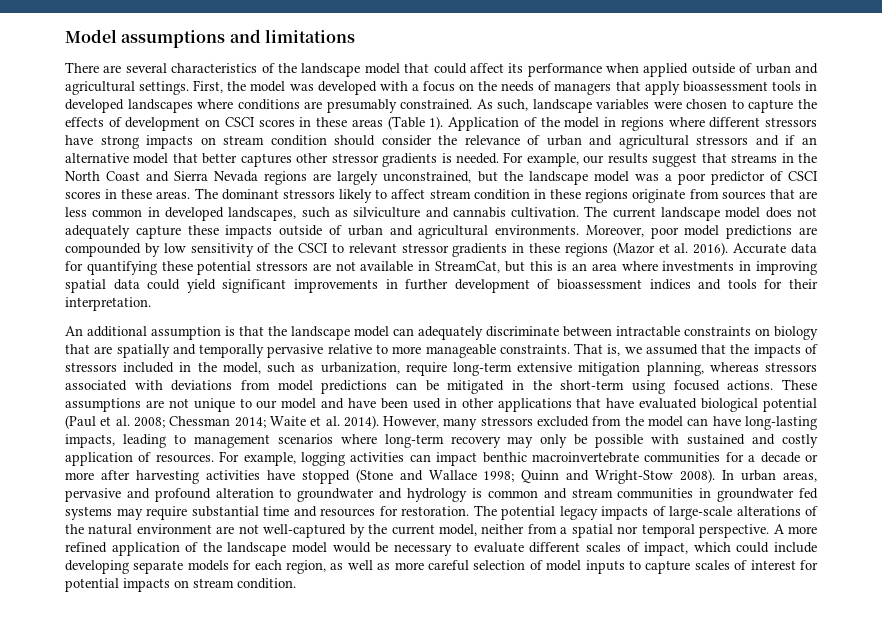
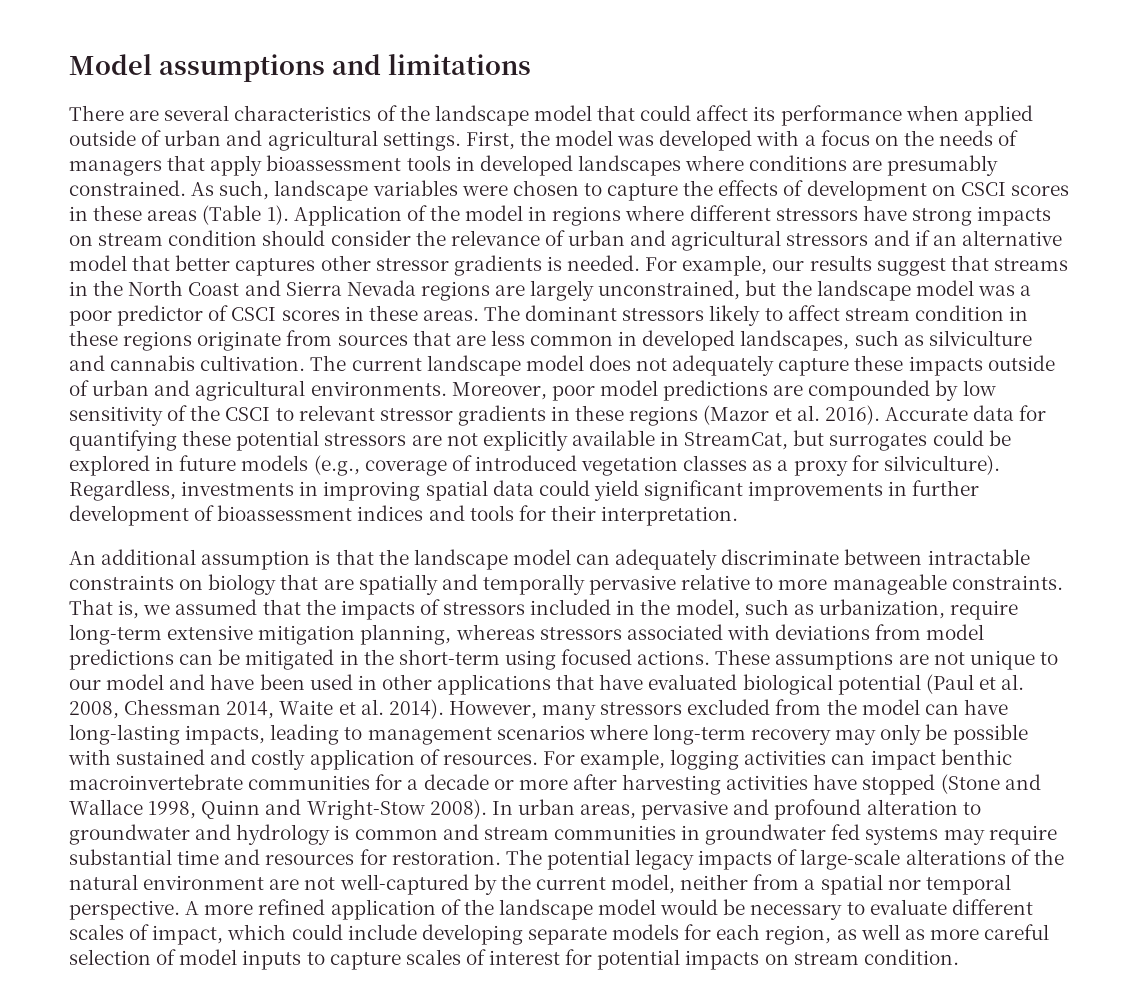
(356, 266) none -> [482,430,568,451] explicitly
[529,261,658,271] this is an area where -> [829,430,1011,451] [69,455,1000,476] [69,480,176,501] surrogates could be explored in future models (e.g., coverage of introduced vegetation classes as a proxy for silviculture). Regardless,
[133,416,266,428] 2008; Chessman 2014; -> [69,699,275,719] 2008, Chessman 2014,
[483,471,515,482] 1998; -> [148,801,197,819] 1998,

